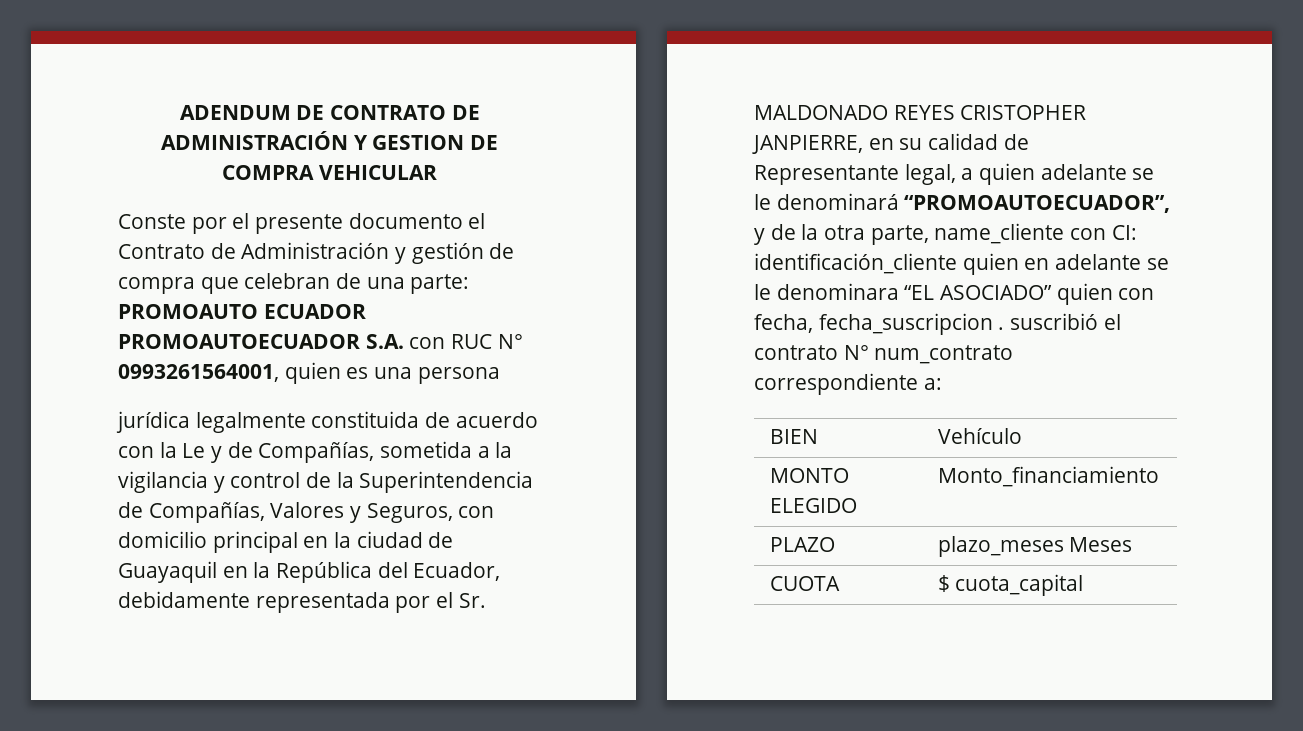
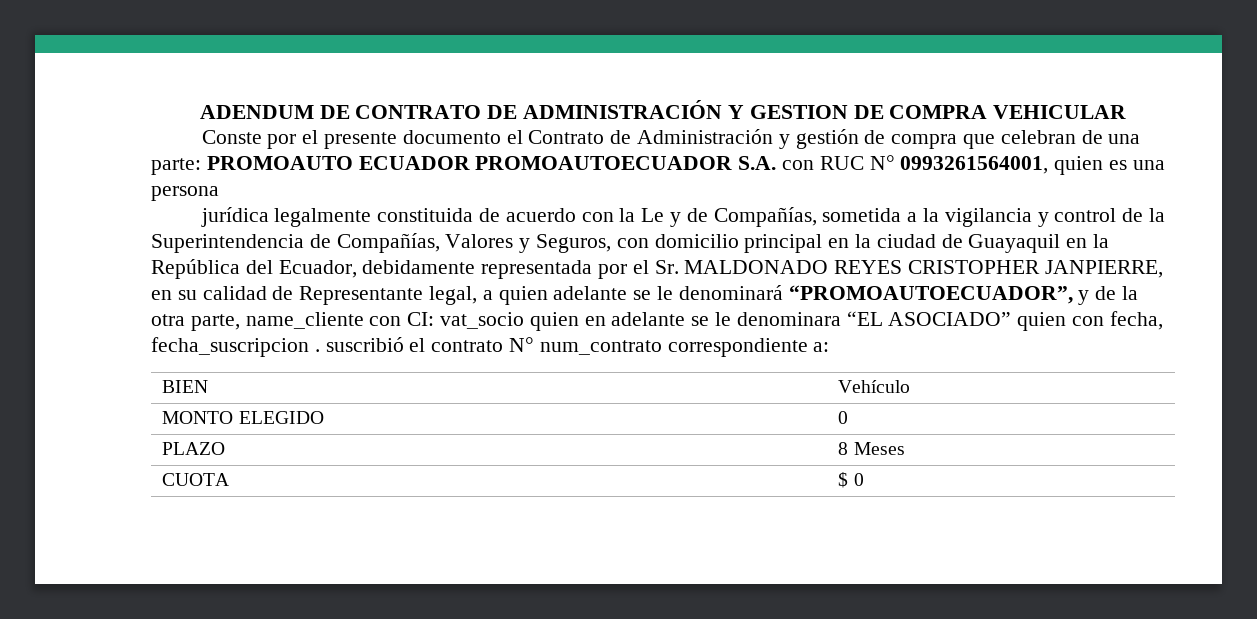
[754,253,957,274] identificación_cliente -> [440,312,525,329] vat_socio
[937,466,1159,487] Monto_financiamiento -> [838,411,849,424] 0
[937,536,1064,557] plazo_meses -> [838,442,849,455] 8
[955,574,1084,596] cuota_capital -> [853,473,864,486] 0

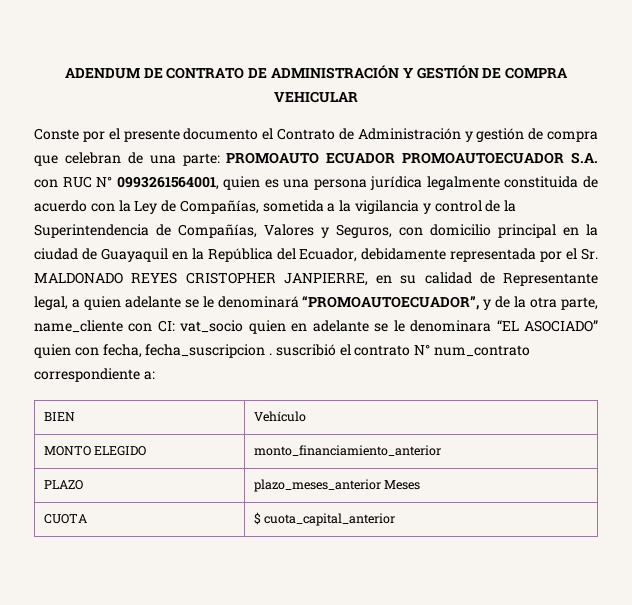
[749,105,848,119] GESTION -> [416,65,479,79] GESTIÓN
(219, 193) // -> (367, 184) none
[641,208,682,227] Le y -> [134,201,158,214] Ley
[838,411,849,424] 0 -> [253,445,441,456] monto_financiamiento_anterior
[838,442,849,455] 8 -> [253,479,381,492] plazo_meses_anterior
[853,473,864,486] 0 -> [264,513,396,526] cuota_capital_anterior

